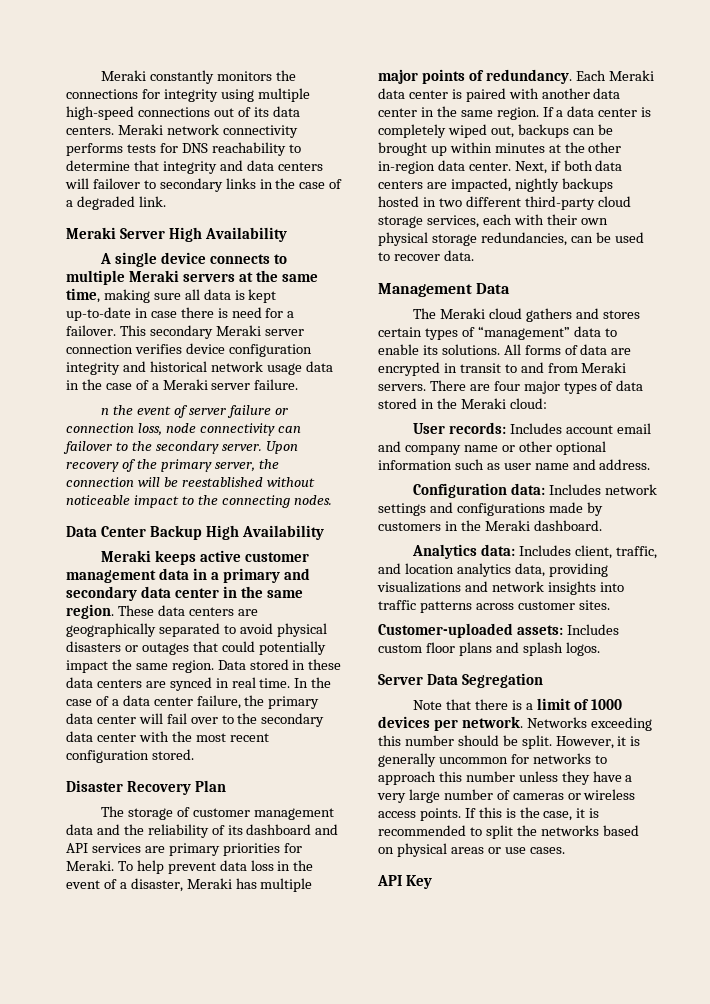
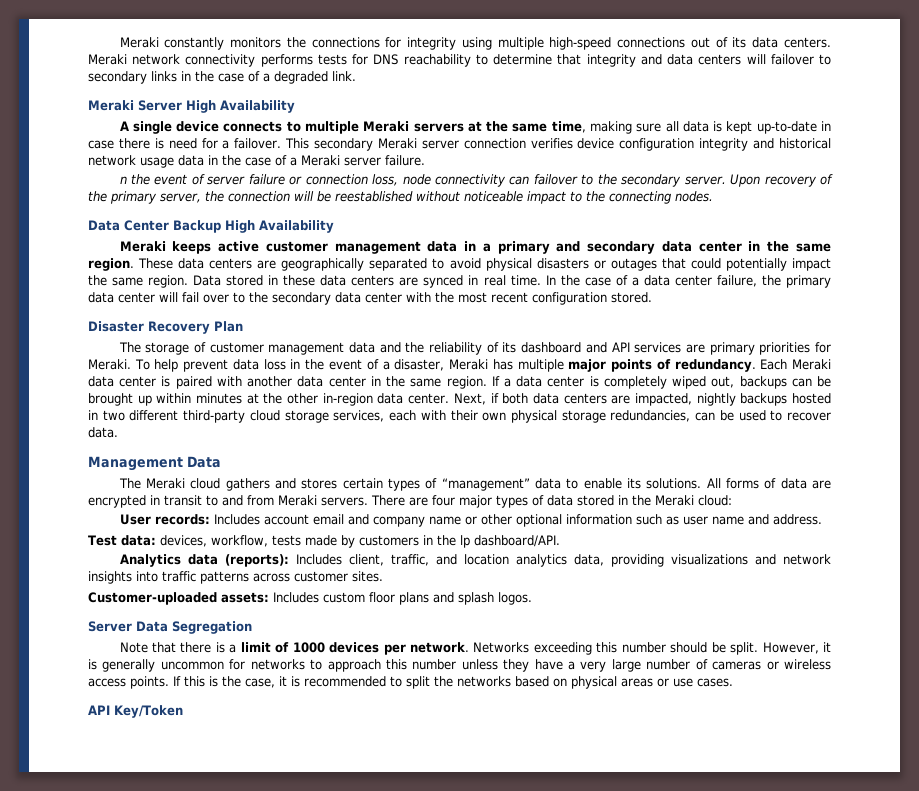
[413,483,657,498] [378,502,545,516] Configuration data: Includes network settings and configurations -> [88,535,301,547] Test data: devices, workflow, tests
[484,520,602,531] Meraki dashboard. -> [459,535,560,548] lp dashboard/API.
[481,544,516,556] data: -> [187,554,289,567] data (reports):
[405,875,432,889] Key -> [114,705,183,718] Key/Token

